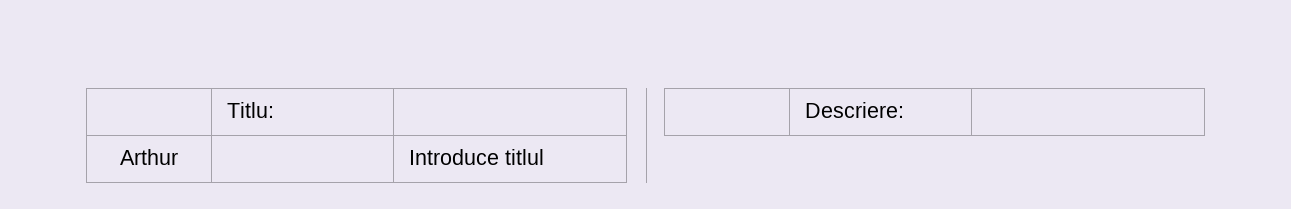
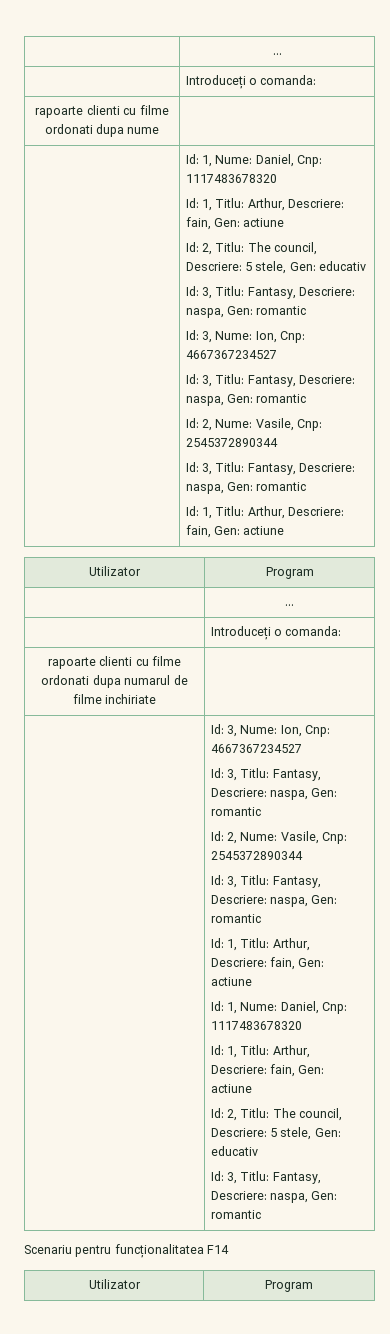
[227,102,275,118] [120,149,178,165] [409,149,545,165] [805,102,905,118] | Titlu: | // Arthur | | Introduce titlul // | Descriere: | -> [272,53,282,55] [185,75,317,89] [35,105,169,118] [44,124,160,137] [185,154,323,167] [185,174,277,183] [185,198,345,211] [185,217,285,230] [185,242,318,255] [185,261,367,274] [185,286,356,299] [185,306,307,318] [185,330,306,343] [185,350,277,359] [185,374,356,387] [185,394,307,406] [185,418,323,431] [185,438,278,447] [185,462,356,475] [185,482,307,494] [185,506,345,519] [185,525,285,538] [89,566,141,576] [265,567,314,579] [285,604,294,606] [210,626,342,640] [47,656,182,669] [41,675,188,688] [72,694,157,704] [210,724,331,737] [210,744,302,753] [210,768,321,781] [210,788,338,800] [210,807,261,816] [210,831,348,844] [210,851,303,860] [210,875,321,888] [210,895,338,907] [210,914,261,923] [210,938,310,951] [210,957,325,970] [210,977,252,986] [210,1001,348,1014] [210,1021,302,1030] [210,1045,310,1058] [210,1064,325,1077] [210,1084,252,1093] [210,1108,343,1121] [210,1127,341,1140] [210,1146,258,1156] [210,1171,321,1184] [210,1191,338,1203] [210,1210,261,1219] [24,1244,230,1258] [88,1279,141,1289] [265,1280,313,1292] | ... // | Introduceți o comanda: // rapoarte clienti cu filme ordonati dupa nume | // | Id: 1, Nume: Daniel, Cnp: 1117483678320 // Id: 1, Titlu: Arthur, Descriere: fain, Gen: actiune // Id: 2, Titlu: The council, Descriere: 5 stele, Gen: educativ // Id: 3, Titlu: Fantasy, Descriere: naspa, Gen: romantic // Id: 3, Nume: Ion, Cnp: 4667367234527 // Id: 3, Titlu: Fantasy, Descriere: naspa, Gen: romantic // Id: 2, Nume: Vasile, Cnp: 2545372890344 // Id: 3, Titlu: Fantasy, Descriere: naspa, Gen: romantic // Id: 1, Titlu: Arthur, Descriere: fain, Gen: actiune // Utilizator | Program // | ... // | Introduceți o comanda: // rapoarte clienti cu filme ordonati dupa numarul de filme inchiriate | // | Id: 3, Nume: Ion, Cnp: 4667367234527 // Id: 3, Titlu: Fantasy, Descriere: naspa, Gen: romantic // Id: 2, Nume: Vasile, Cnp: 2545372890344 // Id: 3, Titlu: Fantasy, Descriere: naspa, Gen: romantic // Id: 1, Titlu: Arthur, Descriere: fain, Gen: actiune // Id: 1, Nume: Daniel, Cnp: 1117483678320 // Id: 1, Titlu: Arthur, Descriere: fain, Gen: actiune // Id: 2, Titlu: The council, Descriere: 5 stele, Gen: educativ // Id: 3, Titlu: Fantasy, Descriere: naspa, Gen: romantic // Scenariu pentru funcționalitatea F14 // Utilizator | Program

